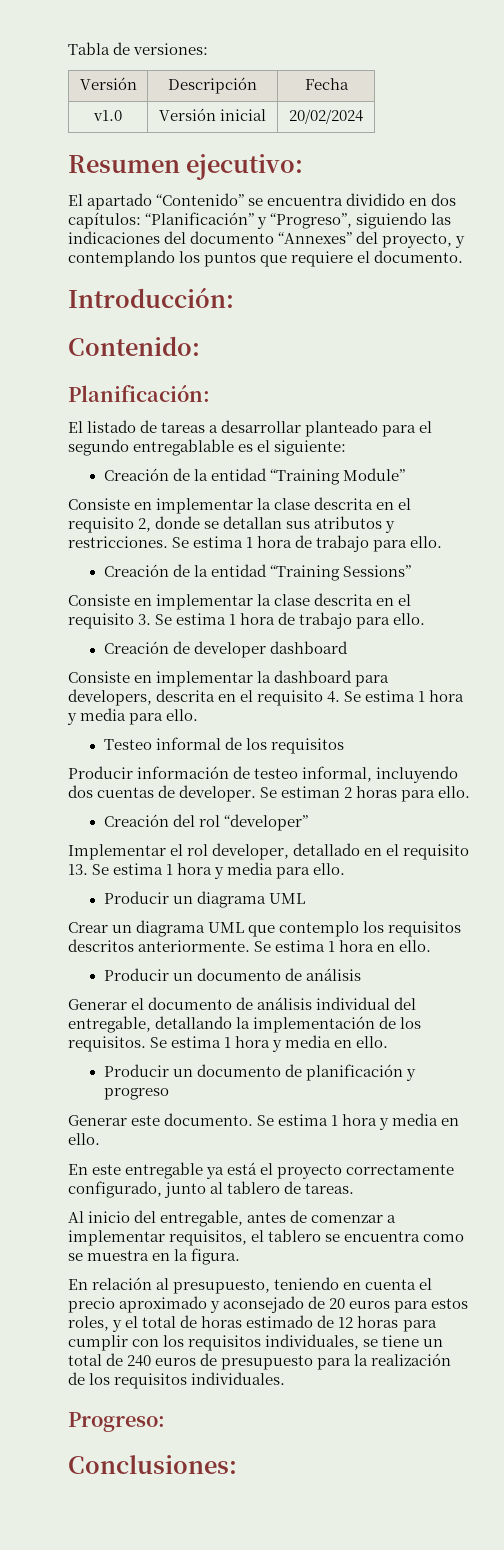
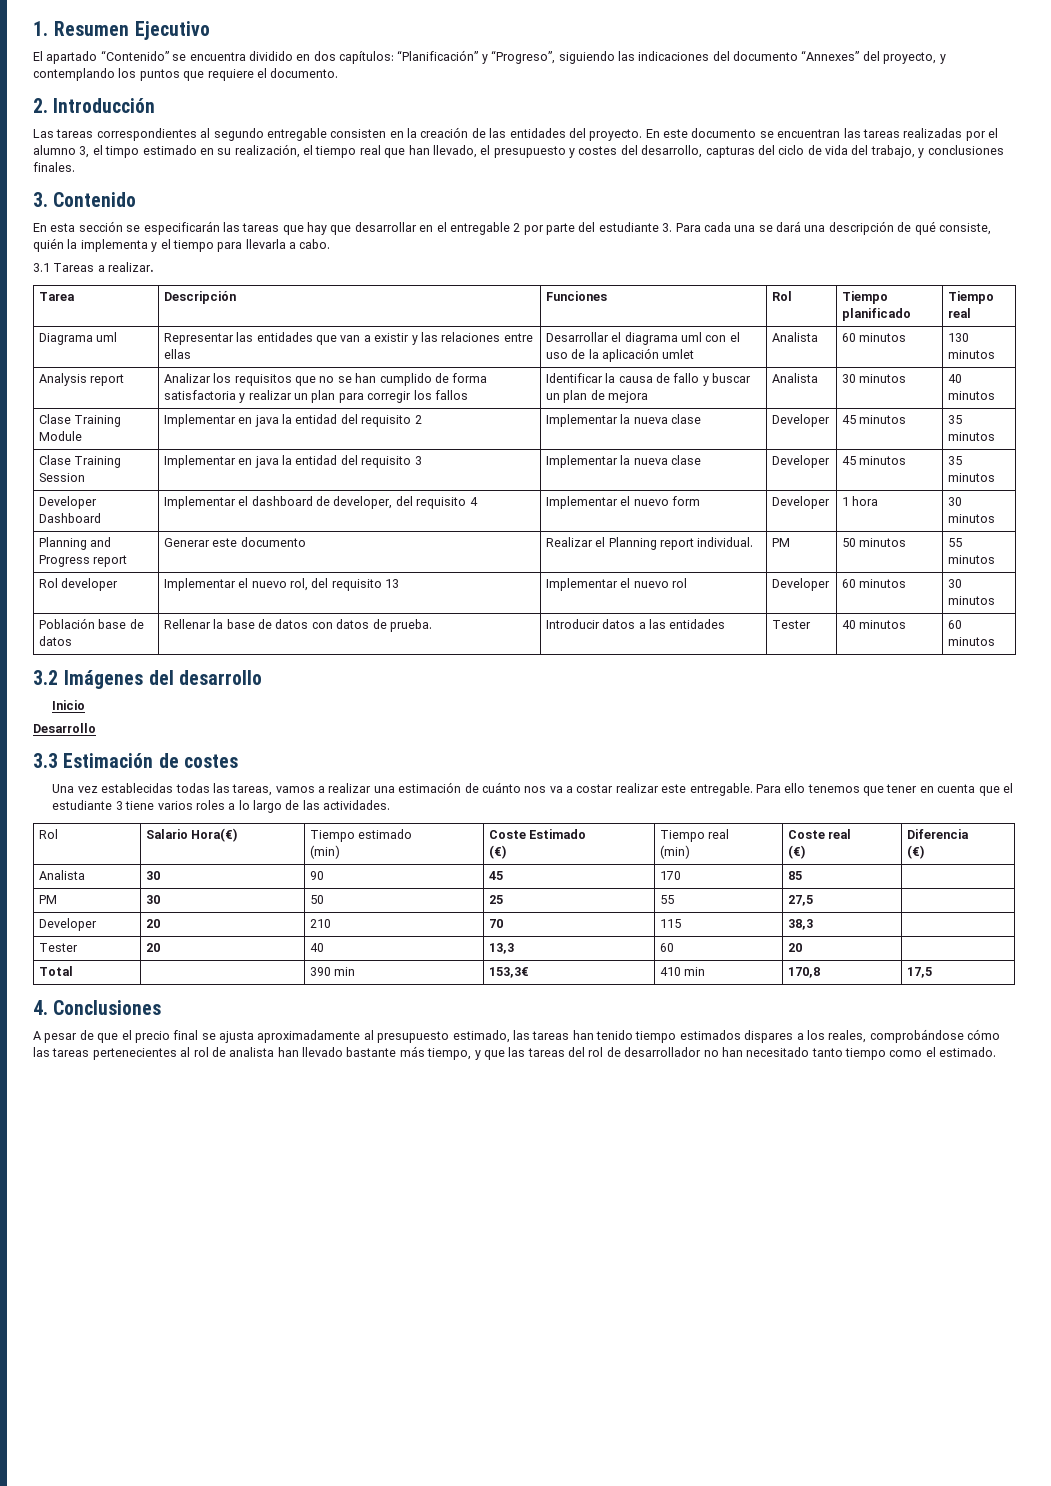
[68,42,209,55] [79,77,137,90] [168,77,257,94] [304,78,349,90] [93,110,122,121] [158,108,267,121] [289,109,363,124] [68,154,304,180] Tabla de versiones: // Versión | Descripción | Fecha // v1.0 | Versión inicial | 20/02/2024 // Resumen ejecutivo: -> [33,21,210,40] 1. Resumen Ejecutivo
[68,287,234,308] [68,336,200,356] [68,384,210,402] [68,420,433,437] [68,439,347,456] [103,468,406,485] [68,497,412,514] [68,516,396,533] [68,535,443,552] [103,564,412,581] [68,593,412,610] [68,612,426,629] [103,641,349,658] [68,670,390,687] [68,689,465,706] [67,708,199,725] [103,737,345,754] [68,766,459,783] [68,785,471,802] [103,814,309,831] [68,843,470,860] [68,862,346,879] [103,891,306,908] [68,920,462,937] [68,939,432,952] [103,968,362,981] [68,997,417,1010] [68,1016,422,1033] [68,1035,389,1052] [103,1064,417,1081] [103,1088,169,1100] [68,1113,460,1130] [68,1133,100,1145] [68,1162,455,1179] [68,1181,355,1198] [68,1210,397,1227] [68,1229,465,1246] [68,1248,241,1265] [68,1277,433,1294] [68,1296,469,1313] [68,1315,437,1332] [68,1334,444,1351] [68,1353,452,1370] [68,1372,286,1389] [68,1412,165,1432] [68,1455,237,1474] Introducción: // Contenido: // Planificación: // El listado de tareas a desarrollar planteado para el segundo entregablable es el siguiente: // Creación de la entidad “Training Module” // Consiste en implementar la clase descrita en el requisito 2, donde se detallan sus atributos y restricciones. Se estima 1 hora de trabajo para ello. // Creación de la entidad “Training Sessions” // Consiste en implementar la clase descrita en el requisito 3. Se estima 1 hora de trabajo para ello. // Creación de developer dashboard // Consiste en implementar la dashboard para developers, descrita en el requisito 4. Se estima 1 hora y media para ello. // Testeo informal de los requisitos // Producir información de testeo informal, incluyendo dos cuentas de developer. Se estiman 2 horas para ello. // Creación del rol “developer” // Implementar el rol developer, detallado en el requisito 13. Se estima 1 hora y media para ello. // Producir un diagrama UML // Crear un diagrama UML que contemplo los requisitos descritos anteriormente. Se estima 1 hora en ello. // Producir un documento de análisis // Generar el documento de análisis individual del entregable, detallando la implementación de los requisitos. Se estima 1 hora y media en ello. // Producir un documento de planificación y progreso // Generar este documento. Se estima 1 hora y media en ello. // En este entregable ya está el proyecto correctamente configurado, junto al tablero de tareas. // Al inicio del entregable, antes de comenzar a implementar requisitos, el tablero se encuentra como se muestra en la figura. // En relación al presupuesto, teniendo en cuenta el precio aproximado y aconsejado de 20 euros para estos roles, y el total de horas estimado de 12 horas para cumplir con los requisitos individuales, se tiene un total de 240 euros de presupuesto para la realización de los requisitos individuales. // Progreso: // Conclusiones: -> [33,98,156,113] [33,127,998,141] [33,144,1004,158] [33,162,75,172] [33,192,137,207] [33,221,991,235] [33,238,331,252] [33,262,155,272] [38,292,75,301] [163,291,236,304] [545,291,607,301] [771,291,792,301] [841,291,888,304] [841,308,911,321] [947,291,994,304] [947,308,971,318] [38,332,118,345] [163,332,533,345] [163,349,191,359] [545,332,740,345] [545,348,695,362] [771,332,818,342] [841,333,907,342] [947,333,969,342] [947,350,995,359] [38,373,125,386] [163,373,488,386] [163,390,468,403] [545,373,752,386] [545,390,649,403] [771,373,818,383] [841,374,907,383] [947,374,962,383] [947,391,995,400] [38,414,122,427] [38,431,82,441] [163,414,422,427] [545,414,702,427] [771,414,830,427] [841,415,907,424] [947,415,962,424] [947,432,995,441] [38,455,122,468] [38,473,85,482] [163,455,422,468] [545,455,702,468] [771,455,830,468] [841,456,907,465] [947,456,962,465] [947,473,995,482] [38,496,97,509] [38,513,101,523] [163,496,478,509] [545,496,701,509] [771,496,830,509] [841,496,879,506] [947,497,962,506] [947,514,995,523] [38,537,112,550] [38,555,128,567] [163,537,306,547] [545,537,754,550] [771,538,790,547] [841,538,907,547] [947,538,962,547] [947,555,995,564] [38,578,119,591] [163,578,400,591] [545,578,688,591] [771,578,830,591] [841,579,907,588] [947,579,962,588] [947,596,995,605] [38,618,144,629] [38,636,72,646] [163,619,432,632] [545,619,726,629] [771,620,811,629] [841,620,907,629] [947,620,962,629] [947,637,995,646] [33,670,262,689] [52,700,86,710] [33,723,96,733] [33,753,238,768] [52,782,1013,796] [52,800,391,813] [38,829,58,839] [145,828,239,842] [309,829,413,842] [309,845,340,859] [488,829,587,839] [488,845,507,859] [659,829,730,842] [659,845,690,859] [787,829,852,839] [787,845,806,859] [906,829,969,839] [906,845,925,859] [38,870,85,880] [145,871,160,880] [309,871,324,880] [488,871,503,880] [659,871,681,880] [787,871,802,880] [38,895,57,904] [145,895,160,904] [309,895,324,904] [488,895,503,904] [659,895,674,904] [787,895,813,906] [38,918,97,931] [145,919,160,928] [309,919,331,928] [488,919,503,928] [659,919,681,928] [787,919,813,930] [38,943,78,952] [145,943,160,952] [309,943,324,952] [488,943,514,954] [659,943,674,952] [787,943,802,952] [38,966,73,976] [309,967,356,976] [488,967,529,978] [659,967,706,976] [787,967,820,978] [906,967,932,978] [33,1000,162,1015] [33,1029,1000,1043] [33,1046,997,1060] 2. Introducción // Las tareas correspondientes al segundo entregable consisten en la creación de las entidades del proyecto. En este documento se encuentran las tareas realizadas por el alumno 3, el timpo estimado en su realización, el tiempo real que han llevado, el presupuesto y costes del desarrollo, capturas del ciclo de vida del trabajo, y conclusiones finales. // 3. Contenido // En esta sección se especificarán las tareas que hay que desarrollar en el entregable 2 por parte del estudiante 3. Para cada una se dará una descripción de qué consiste, quién la implementa y el tiempo para llevarla a cabo. // 3.1 Tareas a realizar. // Tarea | Descripción | Funciones | Rol | Tiempo planificado | Tiempo real // Diagrama uml | Representar las entidades que van a existir y las relaciones entre ellas | Desarrollar el diagrama uml con el uso de la aplicación umlet | Analista | 60 minutos | 130 minutos // Analysis report | Analizar los requisitos que no se han cumplido de forma satisfactoria y realizar un plan para corregir los fallos | Identificar la causa de fallo y buscar un plan de mejora | Analista | 30 minutos | 40 minutos // Clase Training Module | Implementar en java la entidad del requisito 2 | Implementar la nueva clase | Developer | 45 minutos | 35 minutos // Clase Training Session | Implementar en java la entidad del requisito 3 | Implementar la nueva clase | Developer | 45 minutos | 35 minutos // Developer Dashboard | Implementar el dashboard de developer, del requisito 4 | Implementar el nuevo form | Developer | 1 hora | 30 minutos // Planning and Progress report | Generar este documento | Realizar el Planning report individual. | PM | 50 minutos | 55 minutos // Rol developer | Implementar el nuevo rol, del requisito 13 | Implementar el nuevo rol | Developer | 60 minutos | 30 minutos // Población base de datos | Rellenar la base de datos con datos de prueba. | Introducir datos a las entidades | Tester | 40 minutos | 60 minutos // 3.2 Imágenes del desarrollo // Inicio // Desarrollo // 3.3 Estimación de costes // Una vez establecidas todas las tareas, vamos a realizar una estimación de cuánto nos va a costar realizar este entregable. Para ello tenemos que tener en cuenta que el estudiante 3 tiene varios roles a lo largo de las actividades. // Rol | Salario Hora(€) | Tiempo estimado // (min) | Coste Estimado // (€) | Tiempo real // (min) | Coste real // (€) | Diferencia // (€) // Analista | 30 | 90 | 45 | 170 | 85 | // PM | 30 | 50 | 25 | 55 | 27,5 | // Developer | 20 | 210 | 70 | 115 | 38,3 | // Tester | 20 | 40 | 13,3 | 60 | 20 | // Total | | 390 min | 153,3€ | 410 min | 170,8 | 17,5 // 4. Conclusiones // A pesar de que el precio final se ajusta aproximadamente al presupuesto estimado, las tareas han tenido tiempo estimados dispares a los reales, comprobándose cómo las tareas pertenecientes al rol de analista han llevado bastante más tiempo, y que las tareas del rol de desarrollador no han necesitado tanto tiempo como el estimado.

